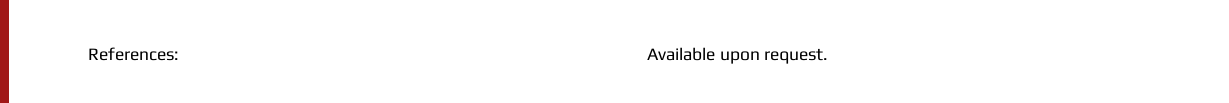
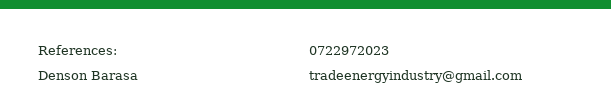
[647,47,828,64] Available upon request. -> [38,71,138,80] [309,46,389,55] [309,70,522,83] Denson Barasa // 0722972023 // tradeenergyindustry@gmail.com

